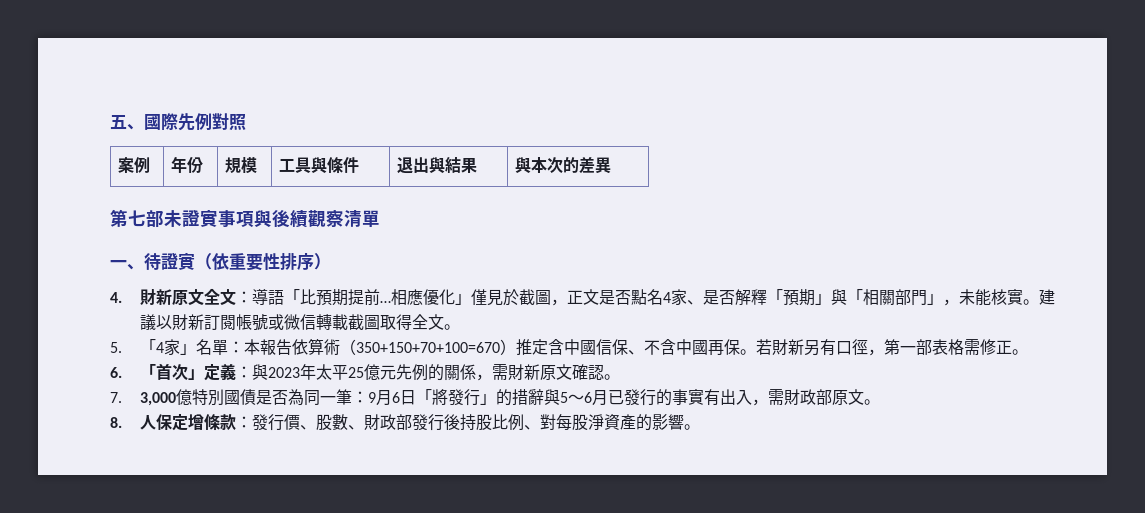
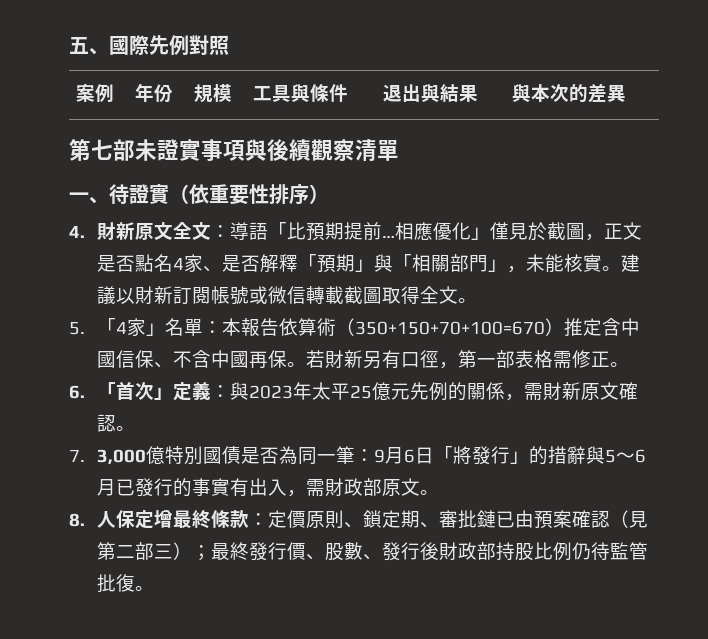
[204,414,685,431] 條款：發行價、股數、財政部發行後持股比例、對每股淨資產的影響 -> [173,509,649,529] [97,542,649,561] [97,574,136,593] 最終條款：定價原則、鎖定期、審批鏈已由預案確認（見第二部三）；最終發行價、股數、發行後財政部持股比例仍待監管批復

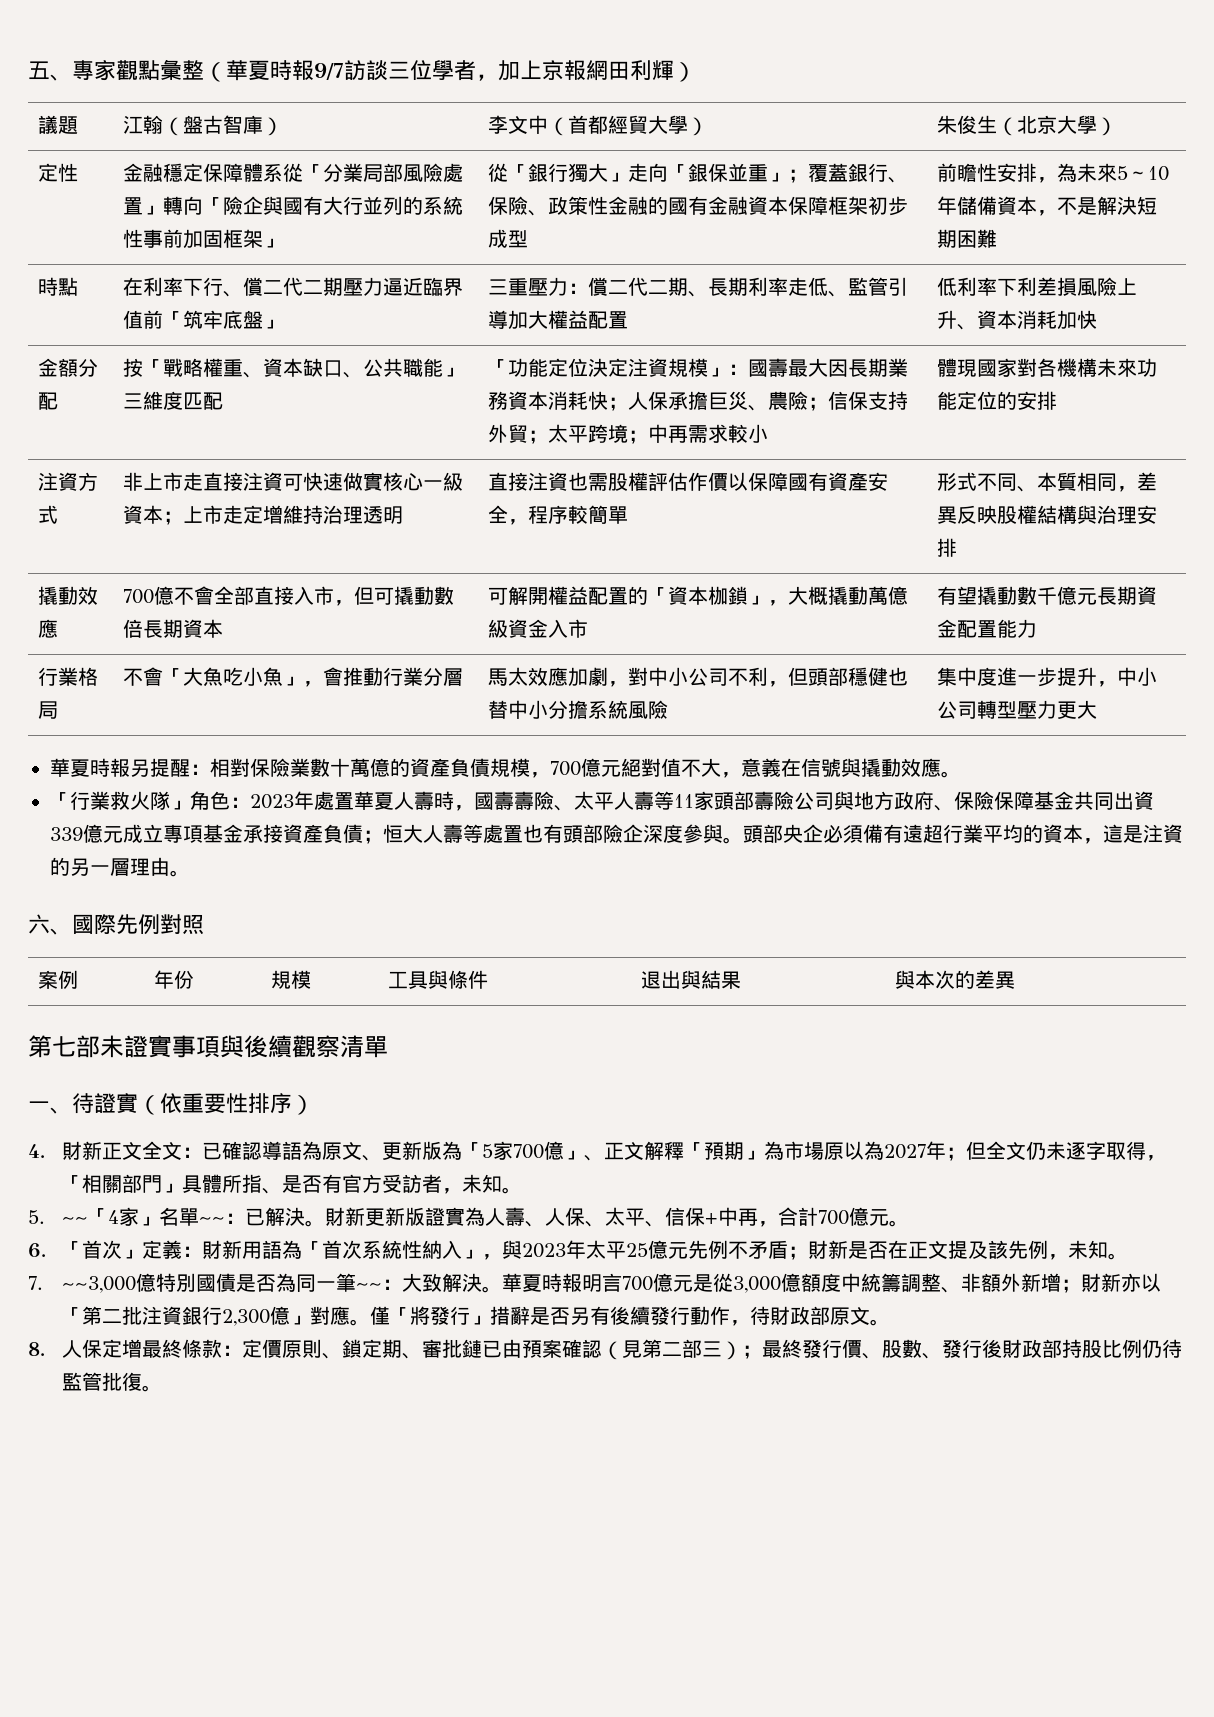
(109, 51) none -> [72,59,696,82] [38,115,79,134] [123,115,284,136] [488,115,709,136] [937,115,1118,136] [38,163,79,182] [123,163,464,182] [123,196,464,215] [123,229,284,249] [488,163,909,183] [488,196,909,216] [488,229,529,248] [937,163,1170,183] [937,196,1158,216] [937,229,998,248] [38,277,79,296] [123,277,464,297] [123,310,284,329] [488,277,909,297] [488,310,629,330] [937,277,1138,296] [937,310,1098,330] [38,358,99,377] [38,392,59,410] [123,358,464,378] [123,391,224,410] [488,358,909,377] [488,391,909,411] [488,424,769,444] [937,358,1158,377] [937,391,1058,410] [38,472,99,491] [38,505,59,524] [123,472,464,491] [123,505,404,525] [488,472,889,491] [488,505,629,525] [937,472,1158,492] [937,505,1158,524] [937,538,958,557] [38,586,99,605] [38,619,59,638] [123,586,455,606] [123,619,224,638] [488,586,909,606] [488,619,589,638] [937,586,1158,605] [937,619,1038,638] [38,667,99,686] [38,701,59,719] [123,667,464,687] [488,667,909,687] [488,700,669,719] [937,667,1158,687] [937,700,1098,719] [50,758,961,778] [50,791,1154,811] [50,824,1183,844] [50,857,190,877] [28,914,72,935] 專家觀點彙整（華夏時報9/7訪談三位學者，加上京報網田利輝） // 議題 | 江翰（盤古智庫） | 李文中（首都經貿大學） | 朱俊生（北京大學） // 定性 | 金融穩定保障體系從「分業局部風險處置」轉向「險企與國有大行並列的系統性事前加固框架」 | 從「銀行獨大」走向「銀保並重」；覆蓋銀行、保險、政策性金融的國有金融資本保障框架初步成型 | 前瞻性安排，為未來5～10年儲備資本，不是解決短期困難 // 時點 | 在利率下行、償二代二期壓力逼近臨界值前「筑牢底盤」 | 三重壓力：償二代二期、長期利率走低、監管引導加大權益配置 | 低利率下利差損風險上升、資本消耗加快 // 金額分配 | 按「戰略權重、資本缺口、公共職能」三維度匹配 | 「功能定位決定注資規模」：國壽最大因長期業務資本消耗快；人保承擔巨災、農險；信保支持外貿；太平跨境；中再需求較小 | 體現國家對各機構未來功能定位的安排 // 注資方式 | 非上市走直接注資可快速做實核心一級資本；上市走定增維持治理透明 | 直接注資也需股權評估作價以保障國有資產安全，程序較簡單 | 形式不同、本質相同，差異反映股權結構與治理安排 // 撬動效應 | 700億不會全部直接入市，但可撬動數倍長期資本 | 可解開權益配置的「資本枷鎖」，大概撬動萬億級資金入市 | 有望撬動數千億元長期資金配置能力 // 行業格局 | 不會「大魚吃小魚」，會推動行業分層 | 馬太效應加劇，對中小公司不利，但頭部穩健也替中小分擔系統風險 | 集中度進一步提升，中小公司轉型壓力更大 // 華夏時報另提醒：相對保險業數十萬億的資產負債規模，700億元絕對值不大，意義在信號與撬動效應。 // 「行業救火隊」角色：2023年處置華夏人壽時，國壽壽險、太平人壽等11家頭部壽險公司與地方政府、保險保障基金共同出資339億元成立專項基金承接資產負債；恒大人壽等處置也有頭部險企深度參與。頭部央企必須備有遠超行業平均的資本，這是注資的另一層理由。 // 六、
[135,223,155,240] 原 -> [102,1142,123,1160] 正
[230,222,643,241] [97,254,641,273] [97,286,459,305] 導語「比預期提前…相應優化」僅見於截圖，正文是否點名4家、是否解釋「預期」與「相關部門」，未能核實。建議以財新訂閱帳號或微信轉載截圖取得全文 -> [202,1141,1167,1161] [62,1174,503,1194] 已確認導語為原文、更新版為「5家700億」、正文解釋「預期」為市場原以為2027年；但全文仍未逐字取得，「相關部門」具體所指、是否有官方受訪者，未知
(85, 328) none -> [62,1217,89,1224] ~~
[203,318,641,337] [97,350,611,369] ：本報告依算術（350+150+70+100=670）推定含中國信保、不含中國再保。若財新另有口徑，第一部表格需修正 -> [199,1207,890,1227] ~~：已解決。財新更新版證實為人壽、人保、太平、信保+中再，合計700億元
(231, 391) none -> [202,1240,503,1260] 財新用語為「首次系統性納入」，
[448,382,639,401] [97,414,117,432] 的關係，需財新原文確認 -> [728,1240,1109,1260] 不矛盾；財新是否在正文提及該先例，未知
[97,449,147,465] 3,000 -> [62,1276,137,1293] ~~3,000
[355,446,647,465] [97,478,326,497] ：9月6日「將發行」的措辭與5～6月已發行的事實有出入，需 -> [356,1273,1162,1293] [62,1306,771,1326] ~~：大致解決。華夏時報明言700億元是從3,000億額度中統籌調整、非額外新增；財新亦以「第二批注資銀行2,300億」對應。僅「將發行」措辭是否另有後續發行動作，待

